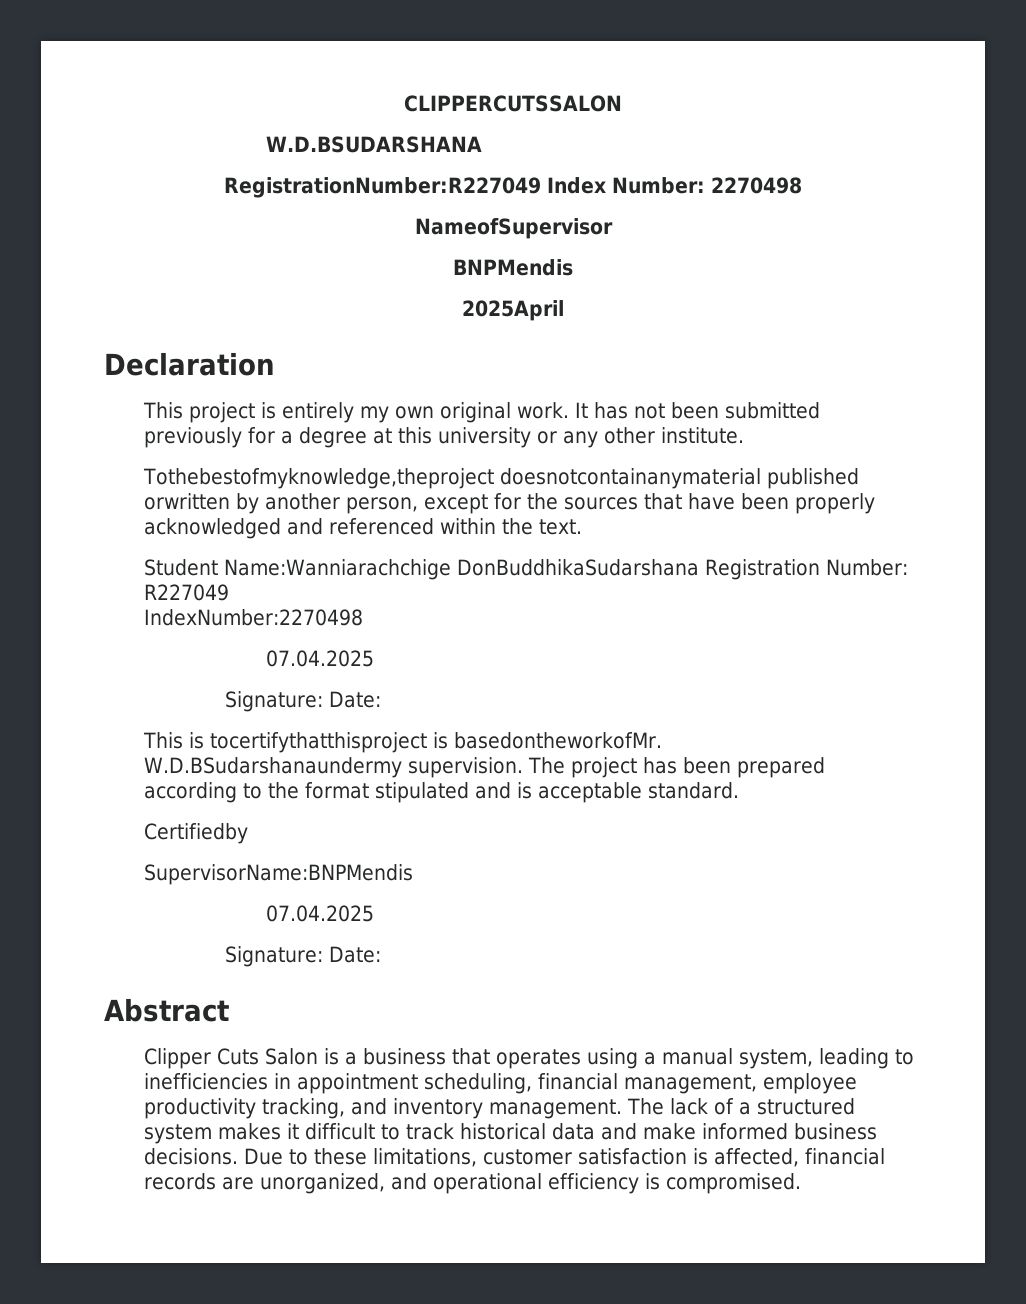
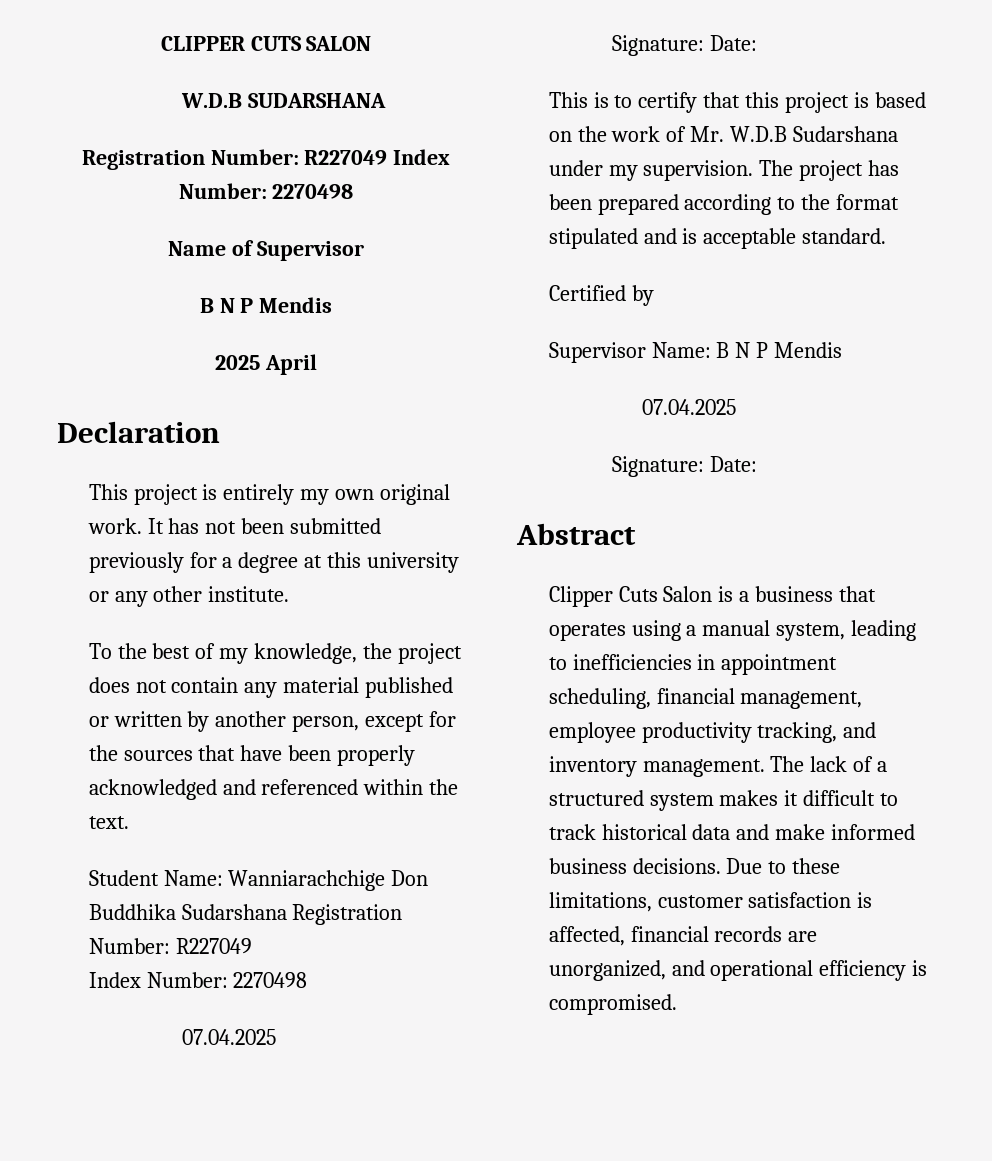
[404,95,623,112] [265,136,482,153] [224,177,802,198] [414,218,613,239] [453,259,573,276] [462,300,564,321] CLIPPERCUTSSALON // W.D.BSUDARSHANA // RegistrationNumber:R227049 Index Number: 2270498 // NameofSupervisor // BNPMendis // 2025April -> [160,36,372,51] [181,93,387,108] [81,149,451,170] [178,183,354,199] [168,240,364,261] [199,297,333,313] [215,354,317,375] CLIPPER CUTS SALON // W.D.B SUDARSHANA // Registration Number: R227049 Index Number: 2270498 // Name of Supervisor // B N P Mendis // 2025 April
[143,468,860,489] [144,493,231,510] Tothebestofmyknowledge,theproject doesnotcontainanymaterial published orwritten -> [88,643,463,664] [88,677,454,698] [88,711,182,727] To the best of my knowledge, the project does not contain any material published or written
[224,559,700,580] Name:Wanniarachchige DonBuddhikaSudarshana -> [163,870,429,891] [88,904,287,920] Name: Wanniarachchige Don Buddhika Sudarshana
[144,609,364,626] IndexNumber:2270498 -> [88,972,308,988] Index Number: 2270498
[210,732,663,753] [144,757,403,778] tocertifythatthisproject is basedontheworkofMr. W.D.BSudarshanaundermy -> [614,92,927,113] [548,126,899,142] [548,160,638,181] to certify that this project is based on the work of Mr. W.D.B Sudarshana under my
[144,823,249,844] [144,864,414,885] Certifiedby // SupervisorName:BNPMendis -> [548,285,654,306] [548,342,843,363] Certified by // Supervisor Name: B N P Mendis

